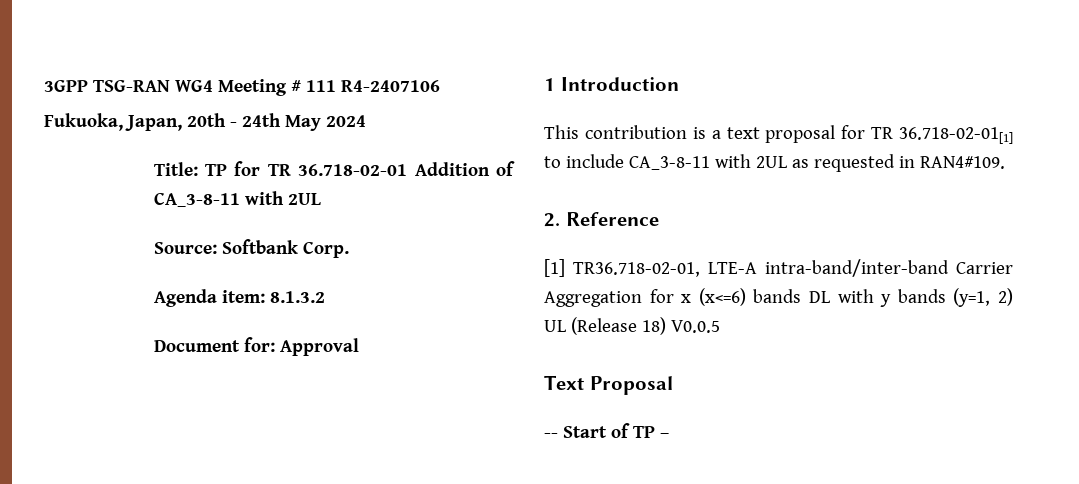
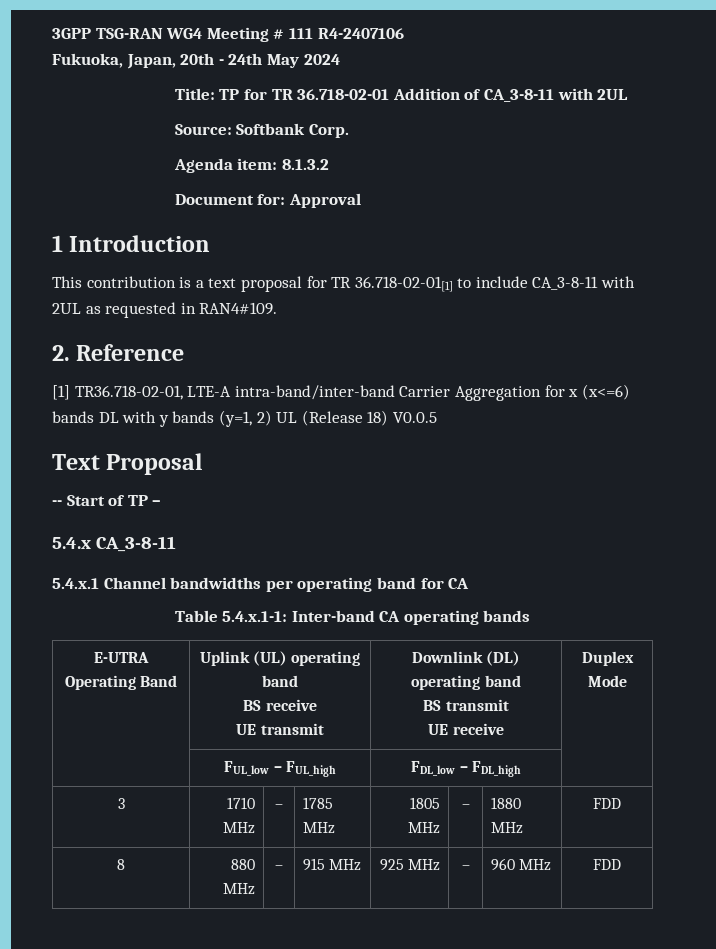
(669, 435) none -> [52,536,177,552] [52,577,470,592] [174,610,531,625] [94,652,149,663] [64,675,178,690] [199,651,361,666] [262,675,298,687] [243,699,317,711] [236,723,324,735] [411,651,521,666] [411,675,521,690] [423,699,509,711] [428,723,504,735] [581,651,634,666] [587,675,627,687] [224,761,336,777] [411,761,521,777] [117,798,125,809] [226,797,255,809] [222,822,255,834] [275,804,283,809] [303,797,334,809] [303,822,336,834] [409,797,440,809] [407,822,440,834] [461,804,470,809] [491,797,522,809] [491,822,524,834] [593,798,621,809] [117,859,125,870] [230,859,255,870] [222,883,255,895] [275,865,283,870] [303,858,362,871] [379,859,440,871] [461,865,470,870] [491,858,552,871] [593,859,621,870] // 5.4.x CA_3-8-11 // 5.4.x.1 Channel bandwidths per operating band for CA // Table 5.4.x.1-1: Inter-band CA operating bands // E-UTRA Operating Band | Uplink (UL) operating band // BS receive // UE transmit | Downlink (DL) operating band // BS transmit // UE receive | Duplex Mode // | FUL_low – FUL_high | FDL_low – FDL_high | // 3 | 1710 MHz | – | 1785 MHz | 1805 MHz | – | 1880 MHz | FDD // 8 | 880 MHz | – | 915 MHz | 925 MHz | – | 960 MHz | FDD

